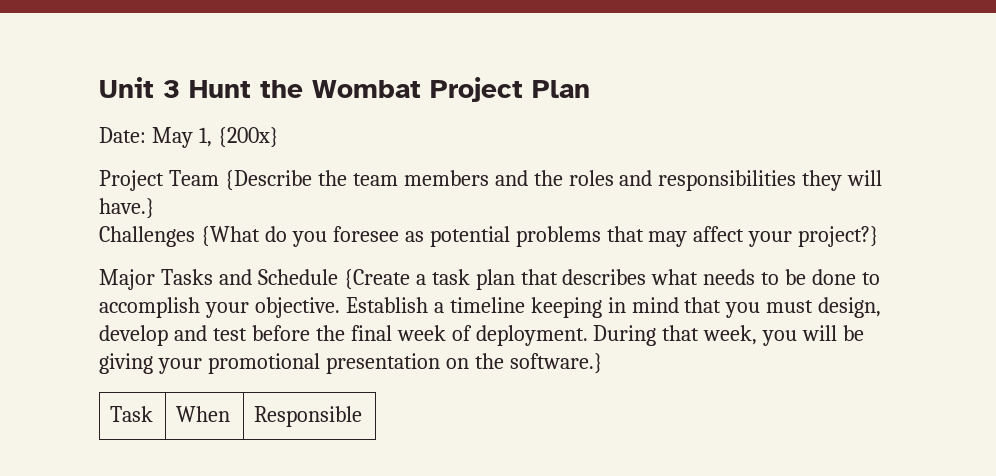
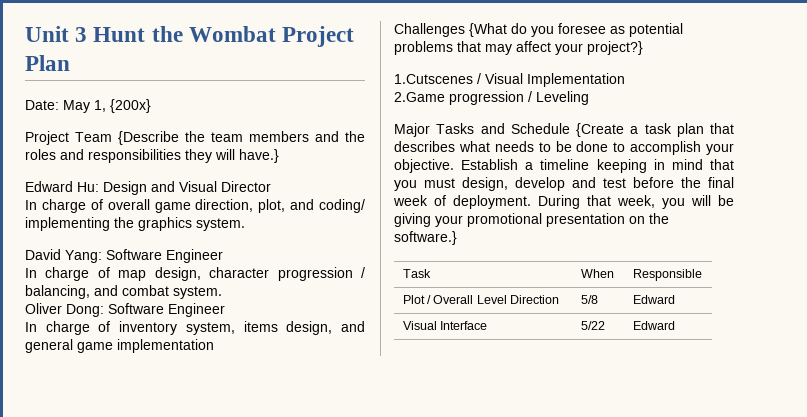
(155, 208) none -> [25,181,271,195] [25,199,365,213] [25,217,245,231] [25,249,223,263] [25,267,365,281] [25,285,222,299] [25,303,225,317] [25,321,366,335] [25,339,214,353] // Edward Hu: Design and Visual Director // In charge of overall game direction, plot, and coding/ implementing the graphics system. // David Yang: Software Engineer // In charge of map design, character progression / balancing, and combat system. // Oliver Dong: Software Engineer // In charge of inventory system, items design, and general game implementation
(880, 236) none -> [394,73,625,87] [394,91,589,105] // 1.Cutscenes / Visual Implementation // 2.Game progression / Leveling
(363, 416) none -> [402,295,560,304] [580,295,598,304] [632,295,675,304] [402,321,488,330] [580,321,605,330] [632,321,675,330] // Plot / Overall Level Direction | 5/8 | Edward // Visual Interface | 5/22 | Edward

